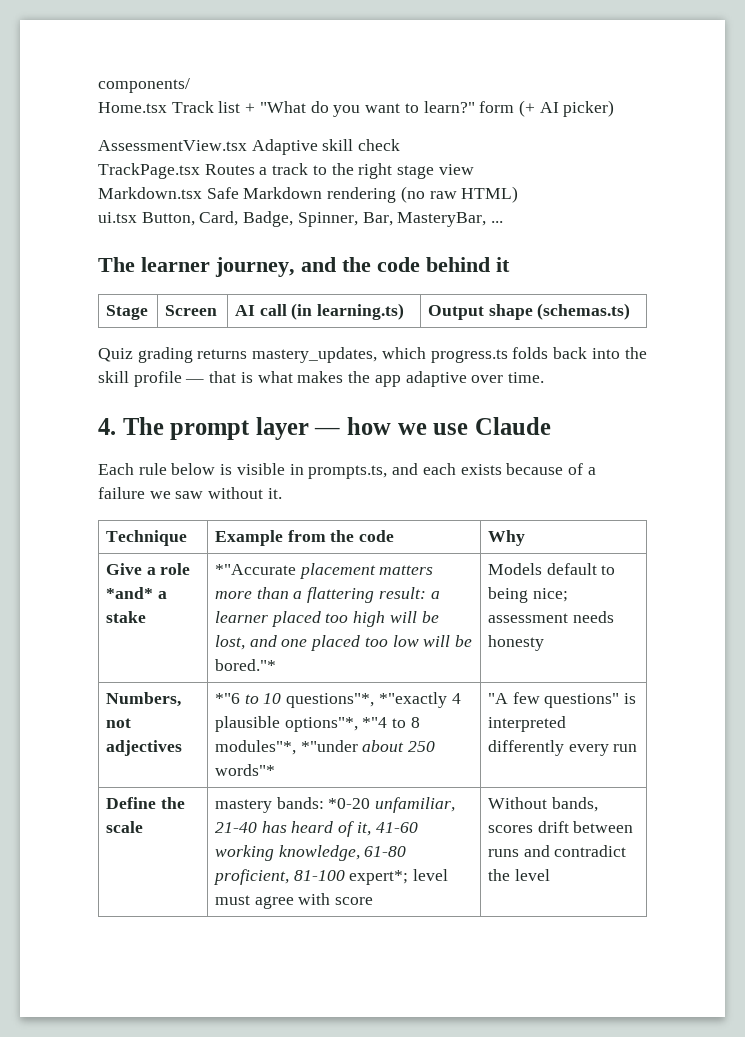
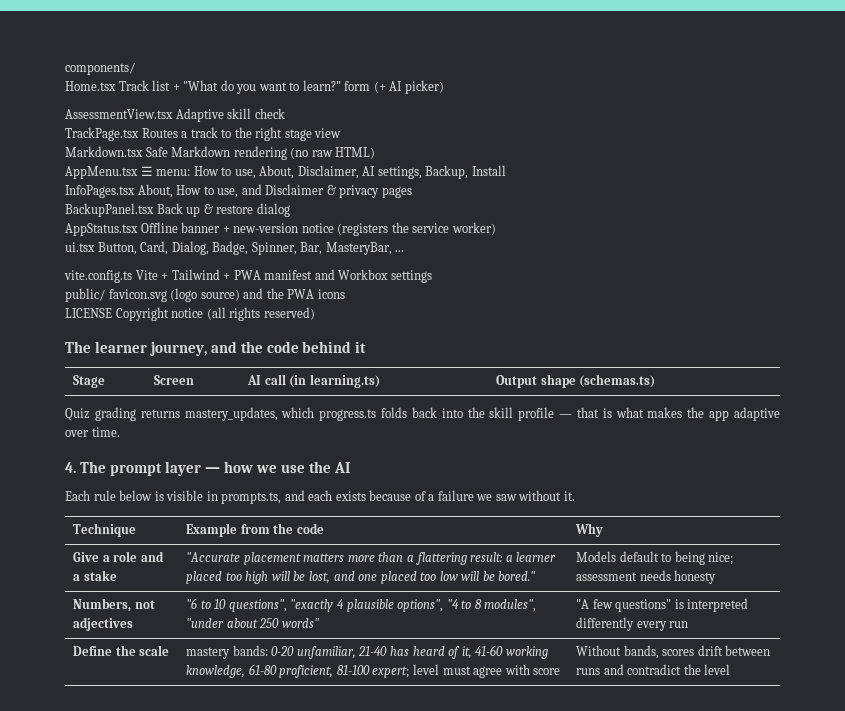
(519, 194) none -> [65,165,506,179] [65,184,412,198] [65,203,290,217] [65,222,496,236] // AppMenu.tsx ☰ menu: How to use, About, Disclaimer, AI settings, Backup, Install // InfoPages.tsx About, How to use, and Disclaimer & privacy pages // BackupPanel.tsx Back up & restore dialog // AppStatus.tsx Offline banner + new-version notice (registers the service worker)
(239, 218) none -> [171,241,209,255] Dialog,
(504, 222) none -> [64,269,432,283] [65,288,345,302] [65,307,315,321] // vite.config.ts Vite + Tailwind + PWA manifest and Workbox settings // public/ favicon.svg (logo source) and the PWA icons // LICENSE Copyright notice (all rights reserved)
[474,417,551,435] Claude -> [309,461,351,473] the AI
[105,587,153,599] *and* -> [140,551,164,562] and
[214,564,296,575] *"Accurate -> [186,552,241,562] "Accurate
[214,659,276,671] bored."* -> [498,571,536,581] bored."
[214,693,240,704] *"6 -> [186,598,198,609] "6
[286,692,461,708] [214,716,420,732] [214,740,358,755] questions"*, *"exactly 4 plausible options"*, *"4 to 8 modules"*, *"under -> [228,599,537,612] [186,618,225,628] questions", "exactly 4 plausible options", "4 to 8 modules", "under
[214,764,275,776] words"* -> [281,618,319,628] words"
[328,798,371,809] *0-20 -> [271,646,295,656] 0-20
[349,870,409,885] expert*; -> [372,666,410,678] expert;

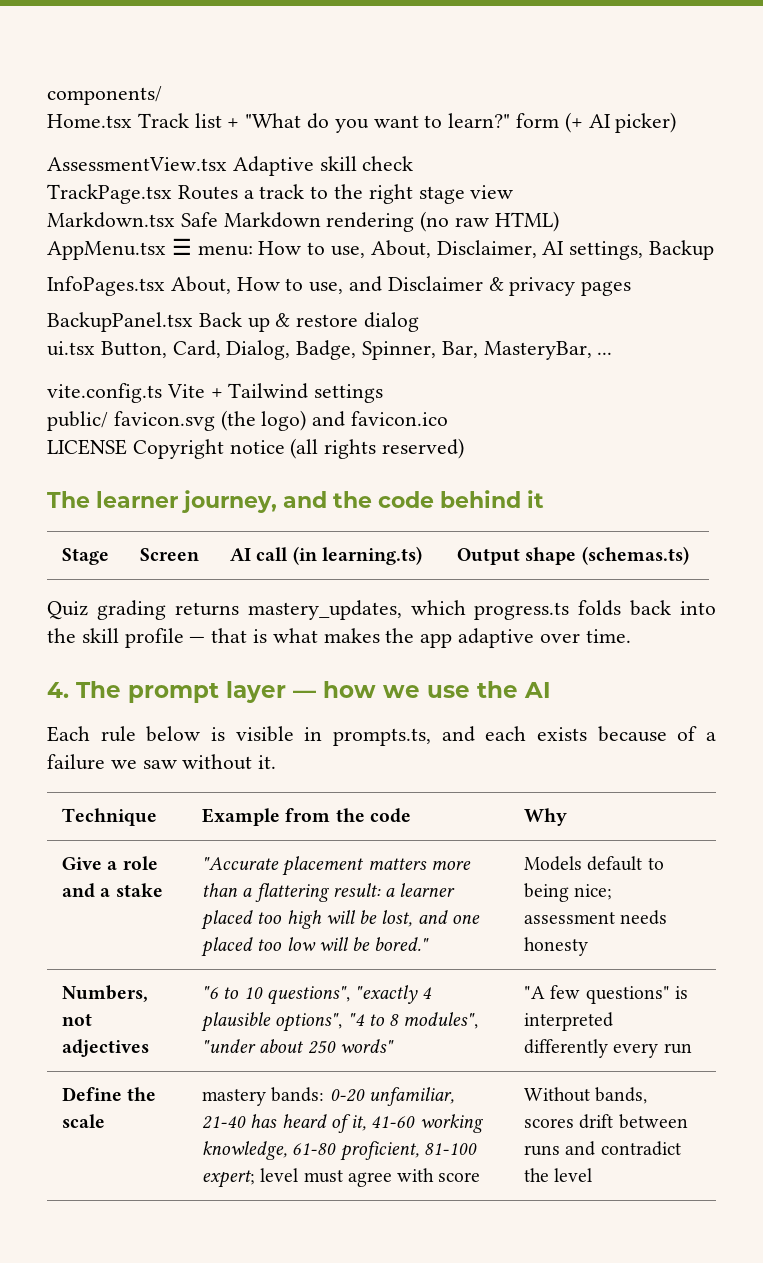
[425,165,506,179] Backup, Install -> [649,240,715,260] Backup
[65,222,496,236] // AppStatus.tsx Offline banner + new-version notice (registers the service worker) -> (420, 322) none
[223,269,432,283] [65,288,345,302] + PWA manifest and Workbox settings // public/ favicon.svg (logo source) and the PWA icons -> [314,384,384,403] [47,410,449,431] settings // public/ favicon.svg (the logo) and favicon.ico

